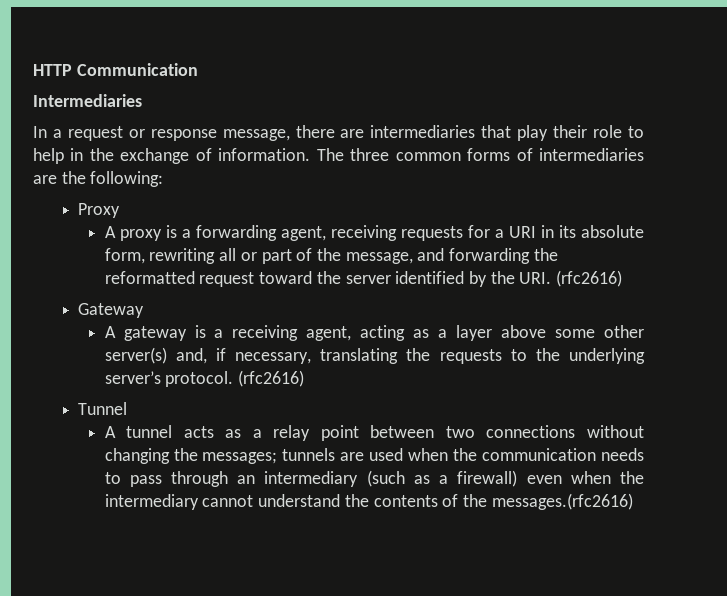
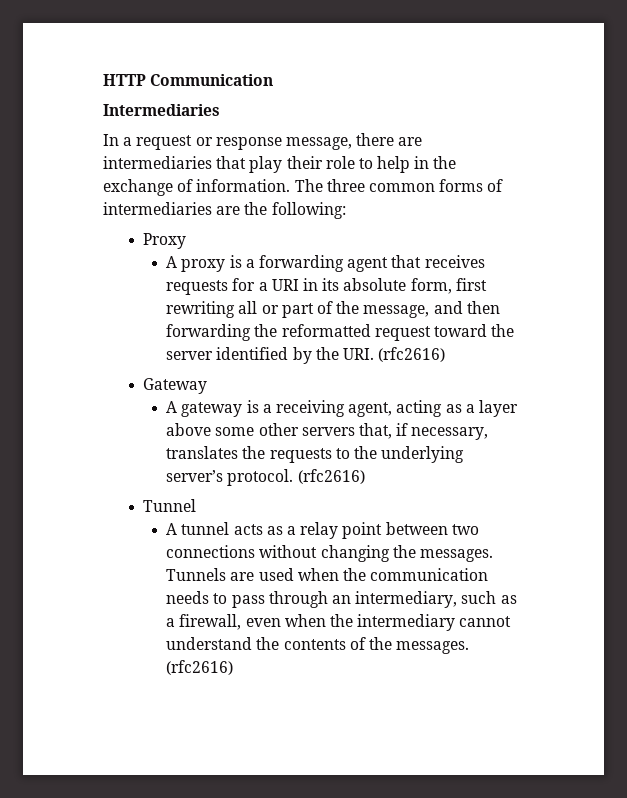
[280,225,397,241] agent, receiving -> [347,255,485,272] agent that receives
(145, 256) none -> [455,278,487,291] first
(445, 254) none -> [466,301,500,314] then
[104,347,207,364] server(s) and, -> [301,423,392,439] servers that,
[320,348,399,364] translating -> [166,446,239,459] translates
[202,448,336,464] messages; tunnels -> [419,549,493,562] [166,568,227,581] messages. Tunnels
[264,470,518,487] intermediary (such as a firewall) -> [355,591,517,608] [166,614,242,630] intermediary, such as a firewall,
[491,493,633,510] messages.(rfc2616) -> [396,641,470,654] [166,660,234,675] messages. (rfc2616)

